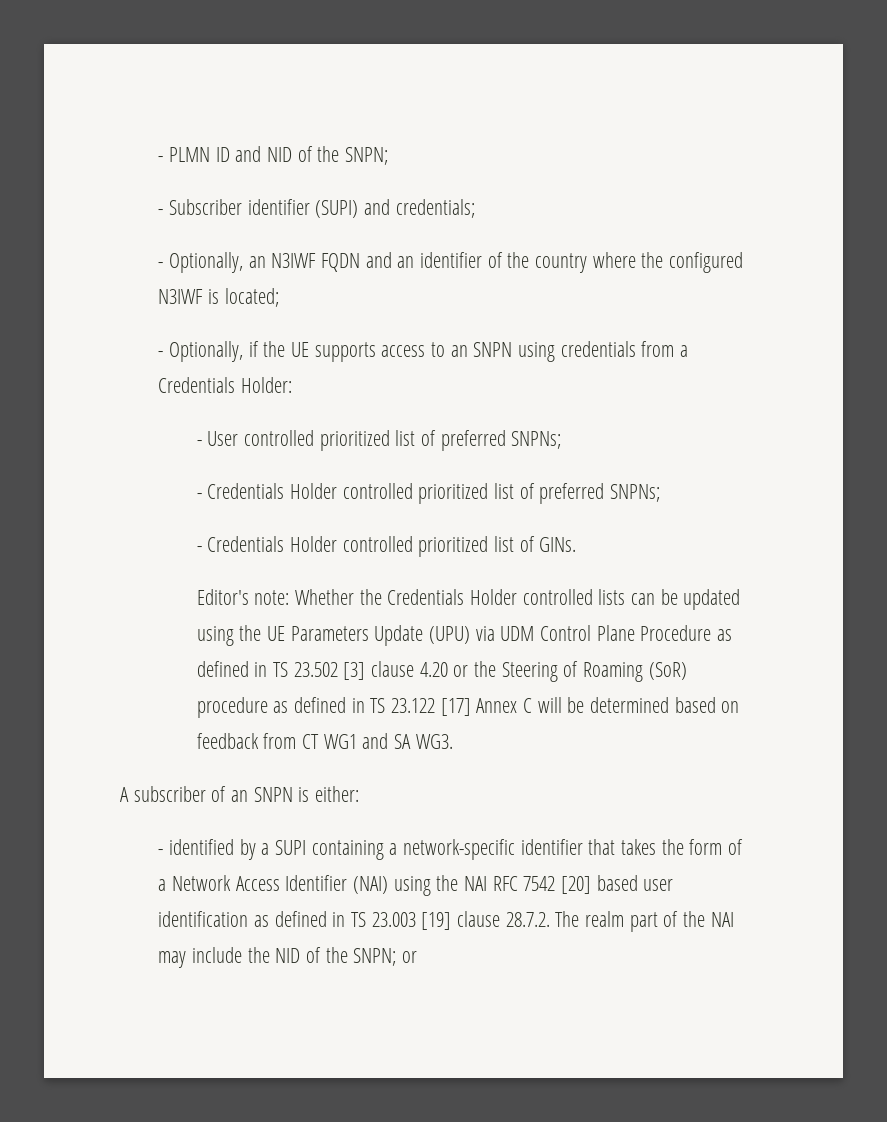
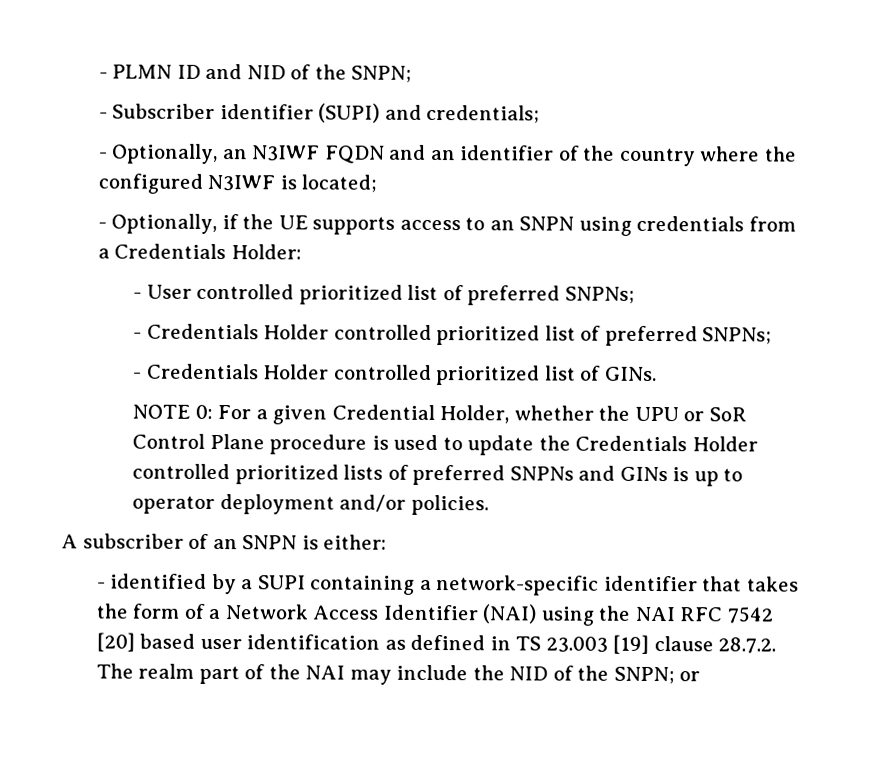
[196,589,741,610] [196,625,732,646] [196,661,687,682] [196,697,740,718] [196,733,453,749] Editor's note: Whether the Credentials Holder controlled lists can be updated using the UE Parameters Update (UPU) via UDM Control Plane Procedure as defined in TS 23.502 [3] clause 4.20 or the Steering of Roaming (SoR) procedure as defined in TS 23.122 [17] Annex C will be determined based on feedback from CT WG1 and SA WG3. -> [132,404,747,425] [132,433,758,456] [132,463,744,487] [132,494,489,516] NOTE 0: For a given Credential Holder, whether the UPU or SoR Control Plane procedure is used to update the Credentials Holder controlled prioritized lists of preferred SNPNs and GINs is up to operator deployment and/or policies.

